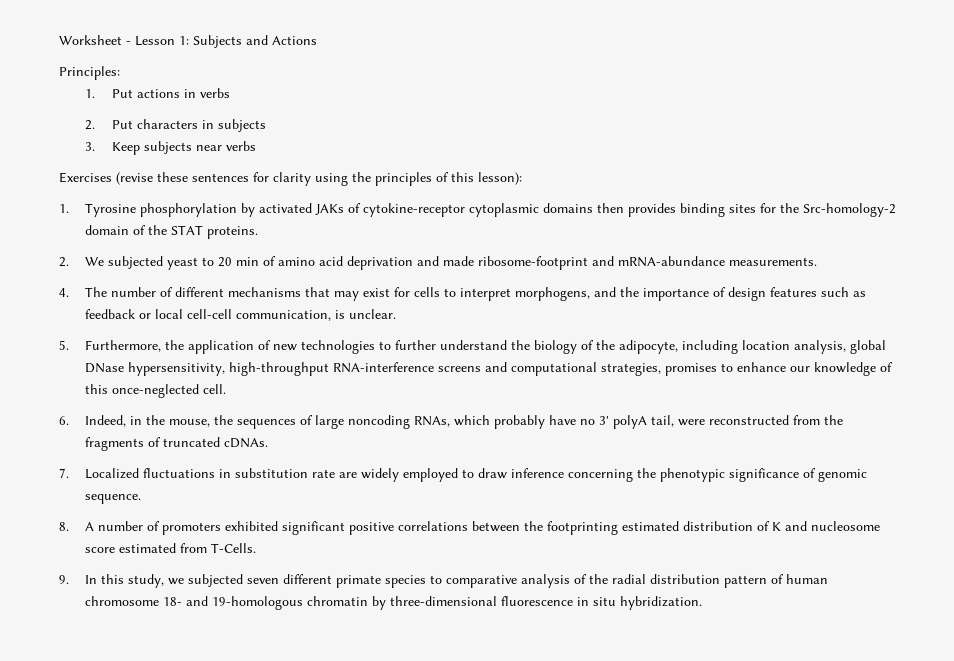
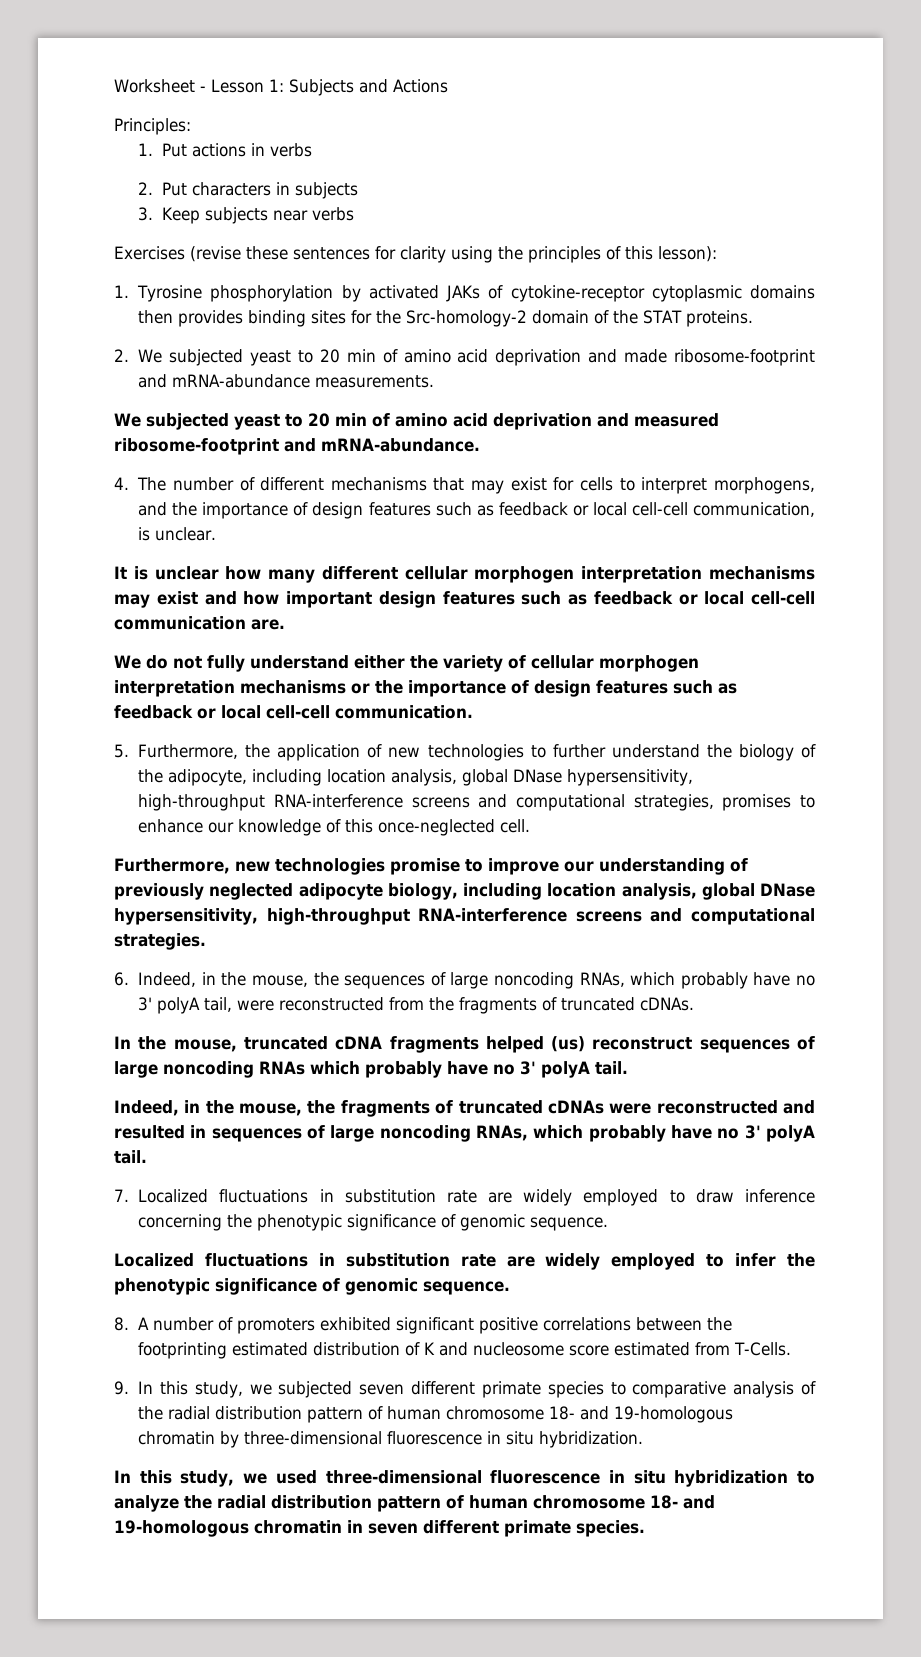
(818, 261) none -> [114,413,719,430] [114,438,480,455] // We subjected yeast to 20 min of amino acid deprivation and measured ribosome-footprint and mRNA-abundance.
(397, 314) none -> [114,566,815,583] [114,591,815,608] [114,616,285,630] [114,655,699,672] [114,680,737,697] [114,705,473,719] // It is unclear how many different cellular morphogen interpretation mechanisms may exist and how important design features such as feedback or local cell-cell communication are. // We do not fully understand either the variety of cellular morphogen interpretation mechanisms or the importance of design features such as feedback or local cell-cell communication.
(227, 389) none -> [114,858,748,875] [114,883,815,900] [114,908,815,925] [114,933,206,950] // Furthermore, new technologies promise to improve our understanding of previously neglected adipocyte biology, including location analysis, global DNase hypersensitivity, high-throughput RNA-interference screens and computational strategies.
(269, 443) none -> [114,1036,815,1053] [114,1061,628,1078] [114,1100,815,1117] [114,1125,816,1142] [114,1150,147,1164] // In the mouse, truncated cDNA fragments helped (us) reconstruct sequences of large noncoding RNAs which probably have no 3' polyA tail. // Indeed, in the mouse, the fragments of truncated cDNAs were reconstructed and resulted in sequences of large noncoding RNAs, which probably have no 3' polyA tail.
(142, 499) none -> [114,1253,815,1270] [114,1278,510,1295] // Localized fluctuations in substitution rate are widely employed to infer the phenotypic significance of genomic sequence.
(703, 603) none -> [114,1470,816,1487] [114,1495,715,1512] [114,1520,645,1537] // In this study, we used three-dimensional fluorescence in situ hybridization to analyze the radial distribution pattern of human chromosome 18- and 19-homologous chromatin in seven different primate species.

